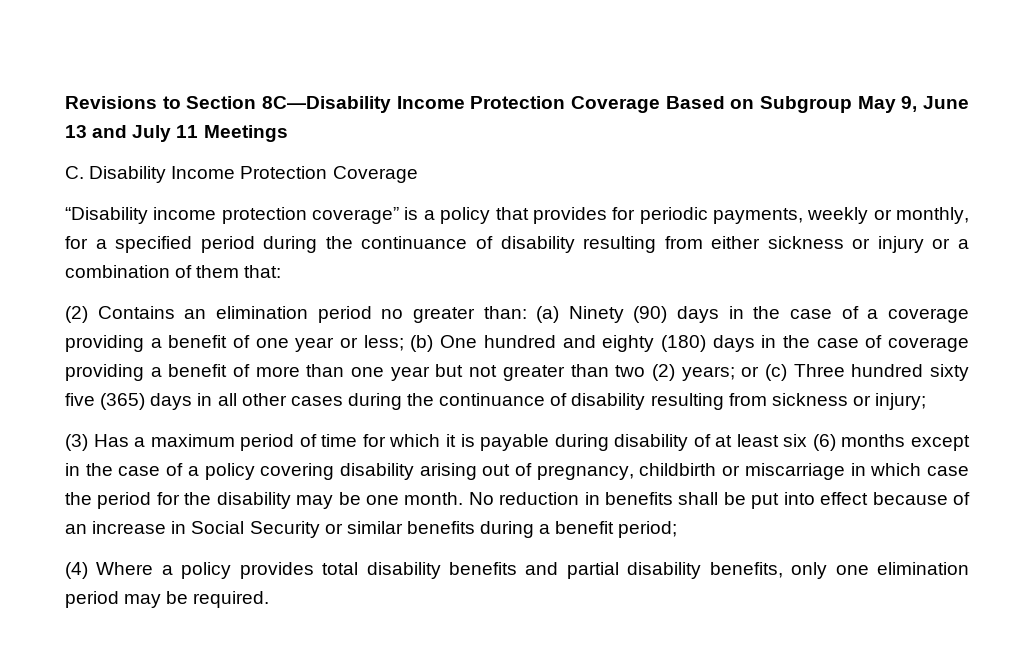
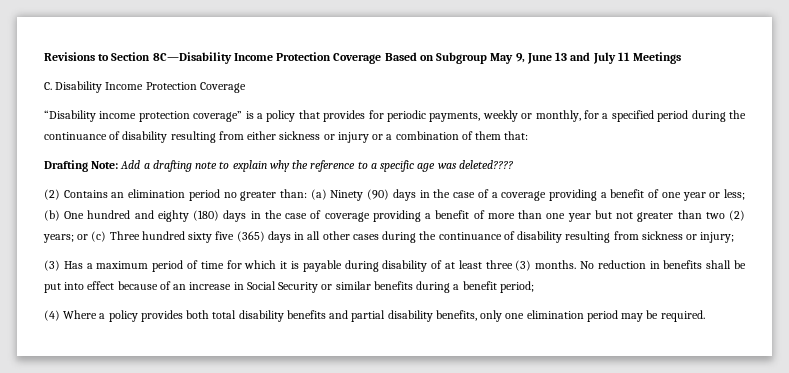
(282, 271) none -> [44,160,513,172] // Drafting Note: Add a drafting note to explain why the reference to a specific age was deleted????
[783,434,970,451] [65,463,970,480] [65,492,464,509] six (6) months except in the case of a policy covering disability arising out of pregnancy, childbirth or miscarriage in which case the period for the disability may be one month. -> [485,260,577,271] three (3) months.
(314, 570) none -> [186,310,210,319] both

